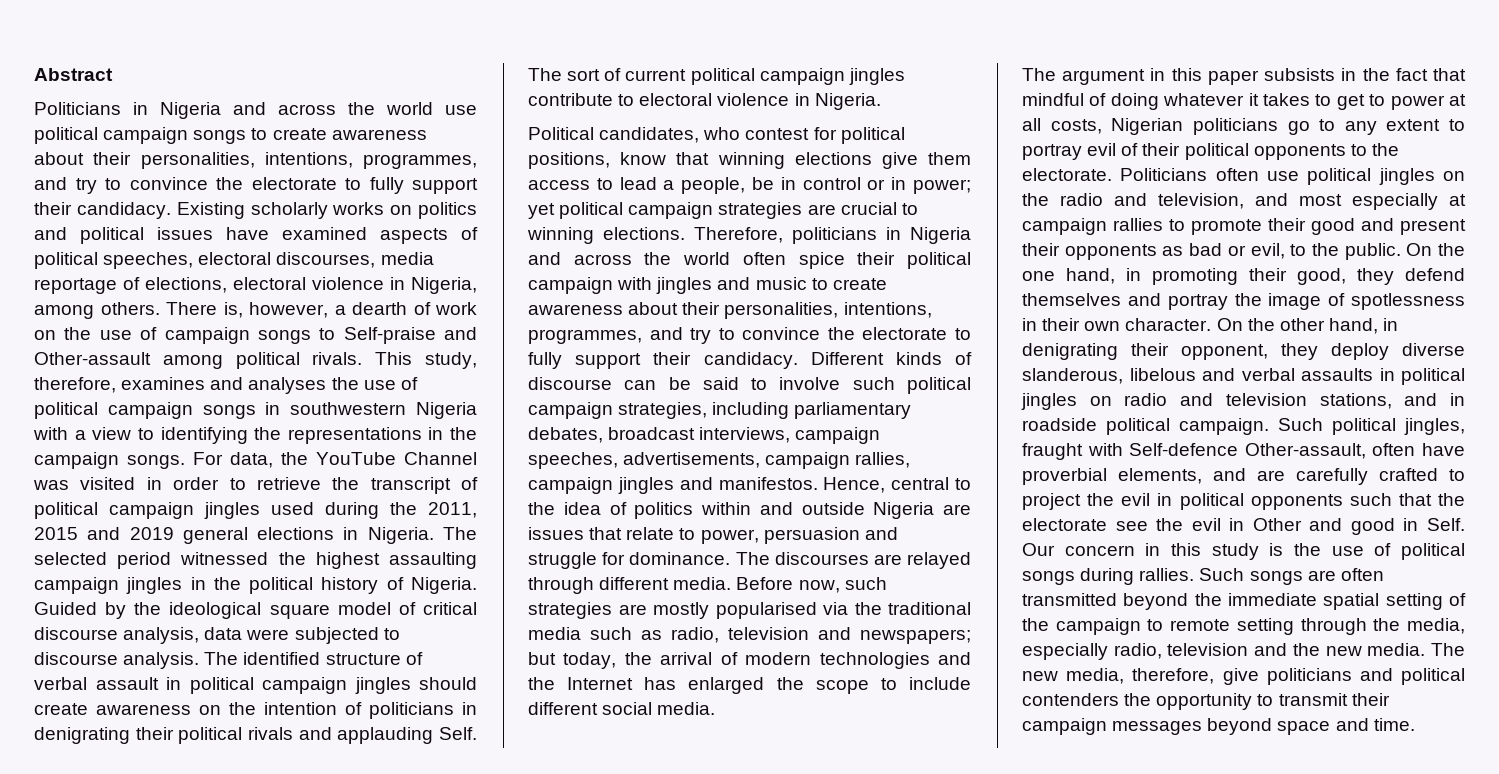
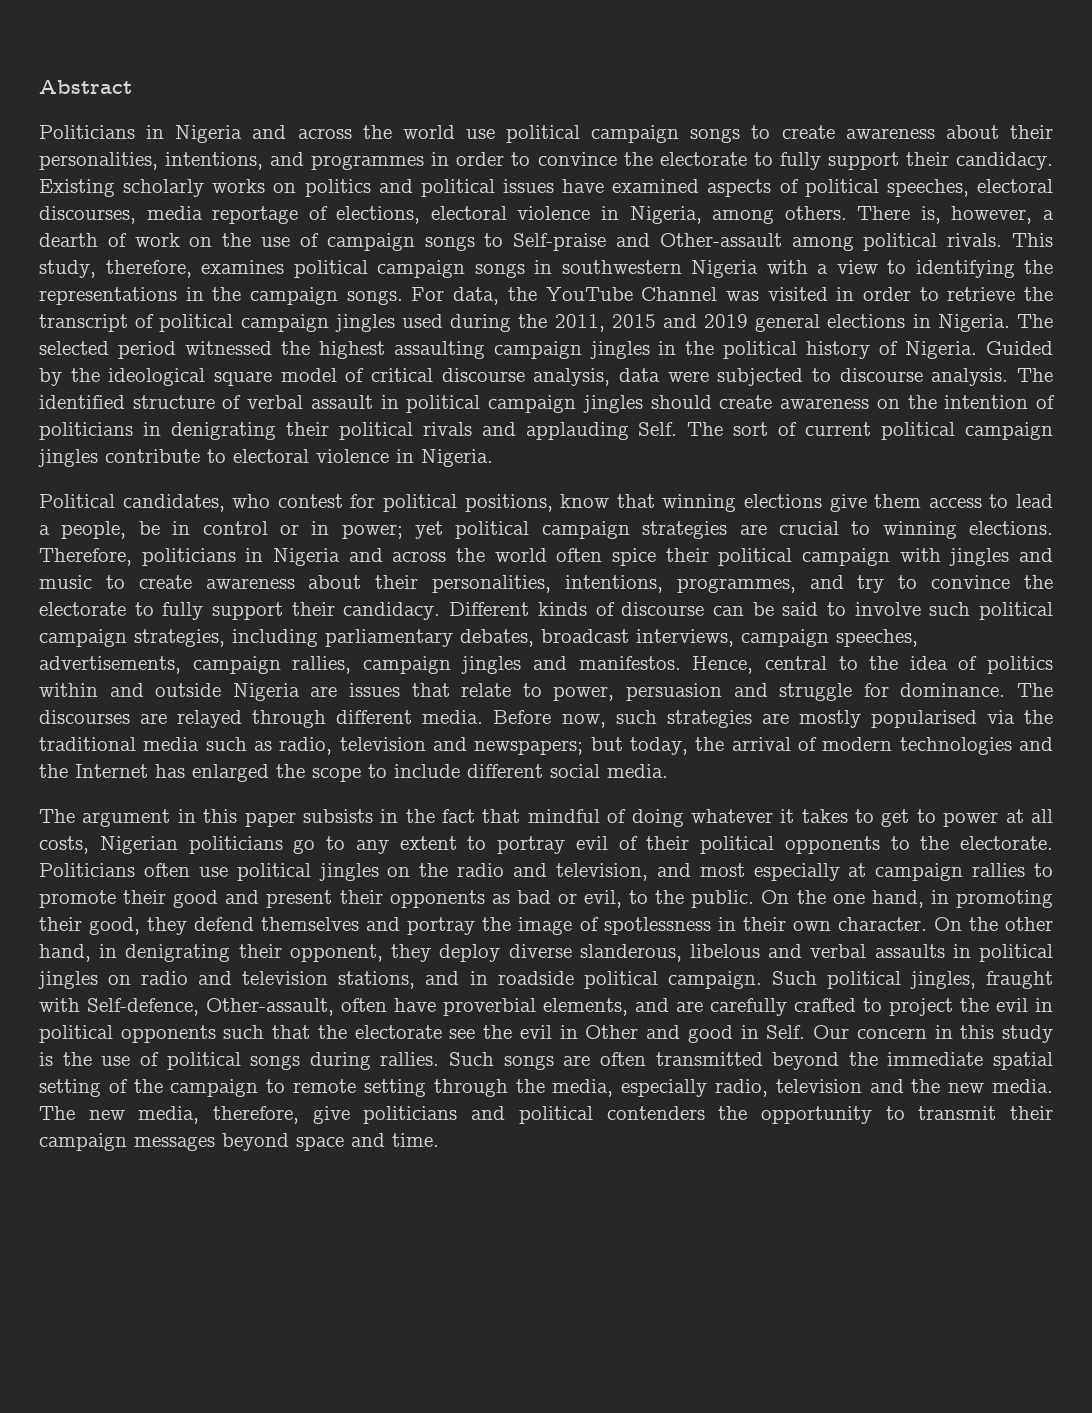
[363,154,477,169] [34,177,97,194] programmes, and try -> [270,152,505,170] and programmes in order
[210,377,418,394] and analyses the use of -> (284, 267) none
[1129,443,1239,456] Self-defence -> [87,998,199,1016] Self-defence,

